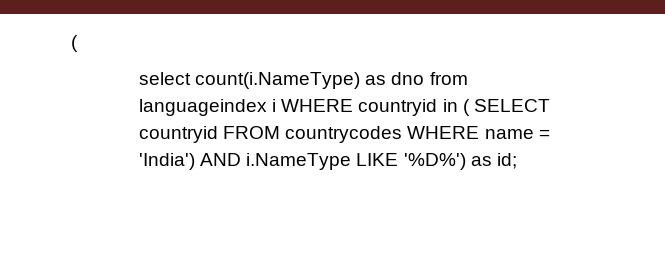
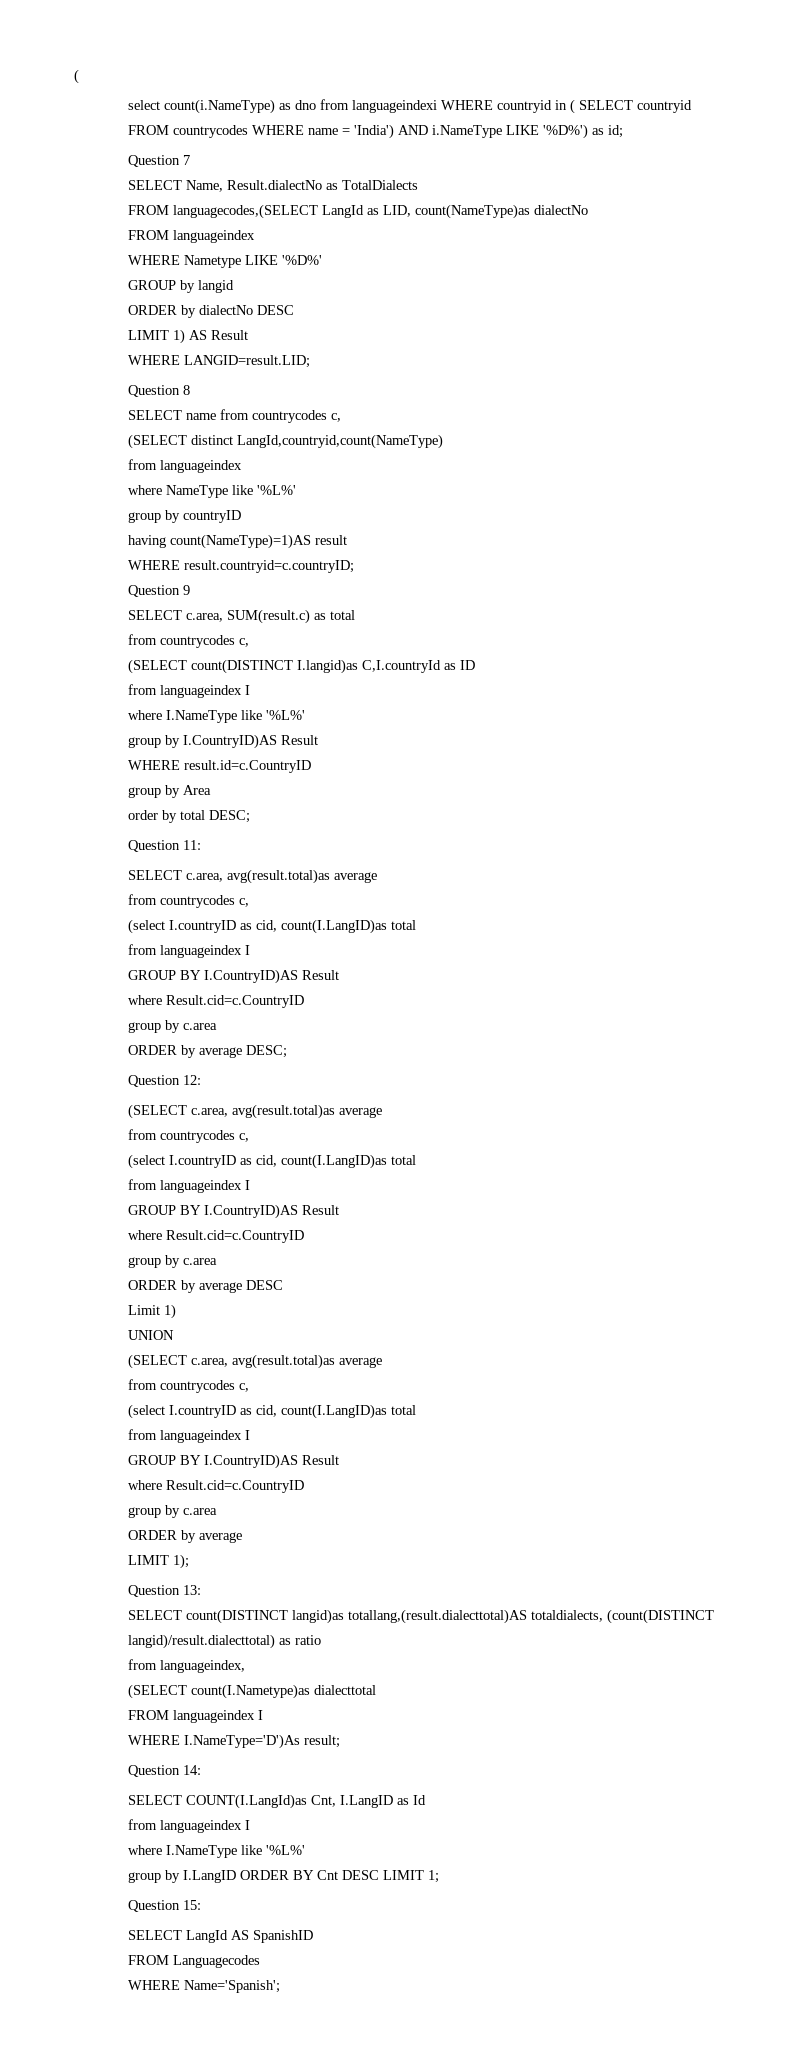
[138,99,277,116] languageindex i -> [352,100,438,113] languageindexi
(517, 161) none -> [128,155,191,167] [128,180,419,192] [128,204,589,219] [128,230,256,243] [128,255,323,268] [128,280,235,293] [128,305,295,318] [128,329,249,344] [128,355,311,368] [128,385,191,397] [128,409,342,423] [128,434,444,449] [128,459,243,473] [128,485,297,498] [128,510,242,523] [128,534,348,549] [128,560,355,573] [128,585,191,597] [128,609,356,624] [128,634,250,648] [128,659,476,674] [128,684,251,698] [128,710,306,723] [128,734,319,749] [128,760,312,773] [128,785,212,798] [128,810,251,823] [128,840,202,852] [128,869,378,884] [128,894,250,908] [128,919,417,934] [128,944,251,958] [128,969,340,984] [128,995,305,1008] [128,1020,218,1033] [128,1045,288,1058] [128,1075,202,1087] [128,1104,383,1119] [128,1129,250,1143] [128,1154,417,1169] [128,1179,251,1193] [128,1204,340,1219] [128,1230,305,1243] [128,1255,218,1268] [128,1280,284,1293] [128,1304,177,1319] [128,1330,175,1340] [128,1354,383,1369] [128,1379,250,1393] [128,1404,417,1419] [128,1429,251,1443] [128,1454,340,1469] [128,1480,305,1493] [128,1505,218,1518] [128,1530,243,1543] [128,1554,190,1569] [128,1585,202,1597] [128,1609,715,1624] [128,1634,322,1649] [128,1659,246,1673] [128,1684,377,1699] [128,1710,264,1723] [128,1734,341,1749] [128,1765,202,1777] [128,1794,427,1809] [128,1819,251,1833] [128,1845,306,1858] [128,1870,440,1883] [128,1900,202,1912] [128,1930,314,1943] [128,1955,261,1968] [128,1980,281,1993] // Question 7 // SELECT Name, Result.dialectNo as TotalDialects // FROM languagecodes,(SELECT LangId as LID, count(NameType)as dialectNo // FROM languageindex // WHERE Nametype LIKE '%D%' // GROUP by langid // ORDER by dialectNo DESC // LIMIT 1) AS Result // WHERE LANGID=result.LID; // Question 8 // SELECT name from countrycodes c, // (SELECT distinct LangId,countryid,count(NameType) // from languageindex // where NameType like '%L%' // group by countryID // having count(NameType)=1)AS result // WHERE result.countryid=c.countryID; // Question 9 // SELECT c.area, SUM(result.c) as total // from countrycodes c, // (SELECT count(DISTINCT I.langid)as C,I.countryId as ID // from languageindex I // where I.NameType like '%L%' // group by I.CountryID)AS Result // WHERE result.id=c.CountryID // group by Area // order by total DESC; // Question 11: // SELECT c.area, avg(result.total)as average // from countrycodes c, // (select I.countryID as cid, count(I.LangID)as total // from languageindex I // GROUP BY I.CountryID)AS Result // where Result.cid=c.CountryID // group by c.area // ORDER by average DESC; // Question 12: // (SELECT c.area, avg(result.total)as average // from countrycodes c, // (select I.countryID as cid, count(I.LangID)as total // from languageindex I // GROUP BY I.CountryID)AS Result // where Result.cid=c.CountryID // group by c.area // ORDER by average DESC // Limit 1) // UNION // (SELECT c.area, avg(result.total)as average // from countrycodes c, // (select I.countryID as cid, count(I.LangID)as total // from languageindex I // GROUP BY I.CountryID)AS Result // where Result.cid=c.CountryID // group by c.area // ORDER by average // LIMIT 1); // Question 13: // SELECT count(DISTINCT langid)as totallang,(result.dialecttotal)AS totaldialects, (count(DISTINCT langid)/result.dialecttotal) as ratio // from languageindex, // (SELECT count(I.Nametype)as dialecttotal // FROM languageindex I // WHERE I.NameType='D')As result; // Question 14: // SELECT COUNT(I.LangId)as Cnt, I.LangID as Id // from languageindex I // where I.NameType like '%L%' // group by I.LangID ORDER BY Cnt DESC LIMIT 1; // Question 15: // SELECT LangId AS SpanishID // FROM Languagecodes // WHERE Name='Spanish';

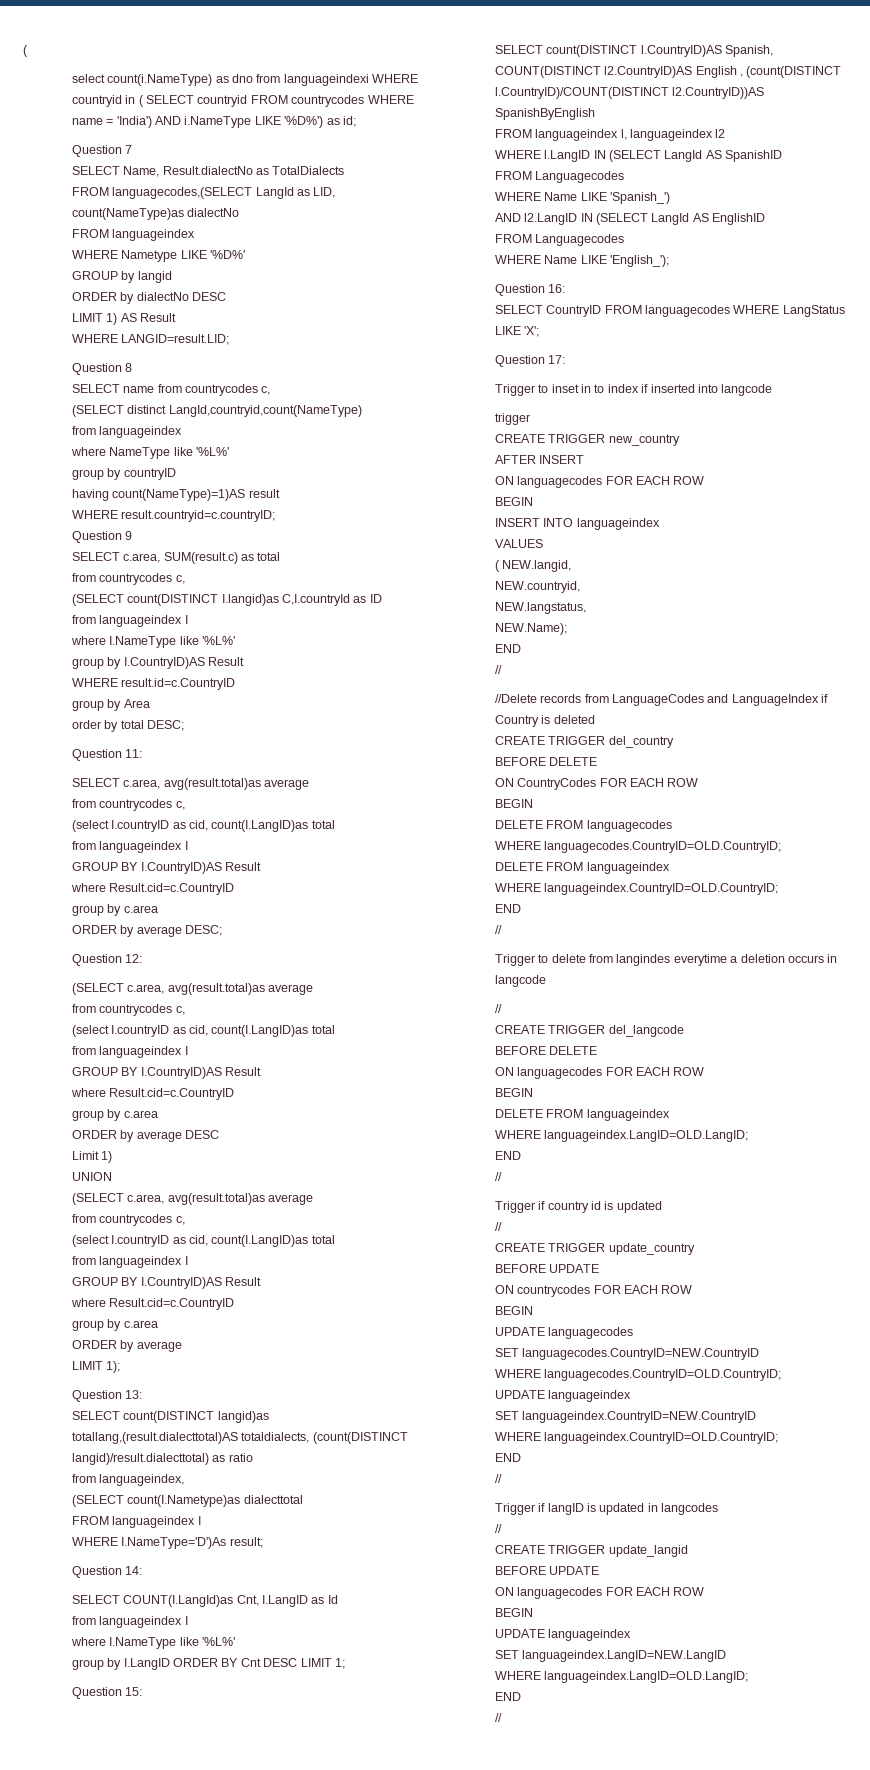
(183, 1935) none -> [546,45,774,57] [494,66,842,78] [494,87,765,99] [494,108,595,120] [494,129,726,141] [494,150,662,162] count(DISTINCT l.CountryID)AS Spanish, COUNT(DISTINCT l2.CountryID)AS English , (count(DISTINCT l.CountryID)/COUNT(DISTINCT l2.CountryID))AS SpanishByEnglish // FROM languageindex l, languageindex l2 // WHERE l.LangID IN (SELECT
[184,1980,281,1993] Name='Spanish'; -> [544,192,671,204] [494,213,766,225] [494,234,625,246] [494,255,670,267] [494,284,566,296] [494,305,845,317] [494,326,540,337] [494,355,566,367] [494,384,773,396] [494,413,530,425] [494,434,680,446] [494,455,585,464] [494,476,705,488] [494,497,533,506] [494,518,660,530] [494,539,543,548] [494,560,572,572] [494,581,580,593] [494,602,586,614] [494,623,567,635] [494,644,521,653] [494,665,502,674] [494,694,829,706] [494,715,595,727] [494,736,674,748] [494,757,598,766] [494,778,699,790] [494,799,533,808] [494,820,672,832] [494,841,782,853] [494,862,670,874] [494,883,779,895] [494,904,521,913] [494,925,502,934] [494,954,838,966] [494,975,546,987] [494,1004,502,1013] [494,1025,684,1037] [494,1046,598,1055] [494,1067,705,1079] [494,1088,533,1097] [494,1109,670,1121] [494,1130,749,1142] [494,1151,521,1160] [494,1172,502,1181] [494,1201,662,1213] [494,1222,502,1231] [494,1243,695,1255] [494,1264,600,1273] [494,1285,693,1297] [494,1306,533,1315] [494,1327,634,1339] [494,1348,760,1360] [494,1369,782,1381] [494,1390,632,1402] [494,1411,757,1423] [494,1432,779,1444] [494,1453,521,1462] [494,1474,502,1483] [494,1503,719,1515] [494,1524,502,1533] [494,1545,688,1557] [494,1566,600,1575] [494,1587,705,1599] [494,1608,533,1617] [494,1629,632,1641] [494,1650,727,1662] [494,1671,749,1683] [494,1692,521,1701] [494,1713,502,1722] Name LIKE 'Spanish_') // AND l2.LangID IN (SELECT LangId AS EnglishID // FROM Languagecodes // WHERE Name LIKE 'English_'); // Question 16: // SELECT CountryID FROM languagecodes WHERE LangStatus LIKE 'X'; // Question 17: // Trigger to inset in to index if inserted into langcode // trigger // CREATE TRIGGER new_country // AFTER INSERT // ON languagecodes FOR EACH ROW // BEGIN // INSERT INTO languageindex // VALUES // ( NEW.langid, // NEW.countryid, // NEW.langstatus, // NEW.Name); // END // // // //Delete records from LanguageCodes and LanguageIndex if Country is deleted // CREATE TRIGGER del_country // BEFORE DELETE // ON CountryCodes FOR EACH ROW // BEGIN // DELETE FROM languagecodes // WHERE languagecodes.CountryID=OLD.CountryID; // DELETE FROM languageindex // WHERE languageindex.CountryID=OLD.CountryID; // END // // // Trigger to delete from langindes everytime a deletion occurs in langcode // // // CREATE TRIGGER del_langcode // BEFORE DELETE // ON languagecodes FOR EACH ROW // BEGIN // DELETE FROM languageindex // WHERE languageindex.LangID=OLD.LangID; // END // // // Trigger if country id is updated // // // CREATE TRIGGER update_country // BEFORE UPDATE // ON countrycodes FOR EACH ROW // BEGIN // UPDATE languagecodes // SET languagecodes.CountryID=NEW.CountryID // WHERE languagecodes.CountryID=OLD.CountryID; // UPDATE languageindex // SET languageindex.CountryID=NEW.CountryID // WHERE languageindex.CountryID=OLD.CountryID; // END // // // Trigger if langID is updated in langcodes // // // CREATE TRIGGER update_langid // BEFORE UPDATE // ON languagecodes FOR EACH ROW // BEGIN // UPDATE languageindex // SET languageindex.LangID=NEW.LangID // WHERE languageindex.LangID=OLD.LangID; // END // //

